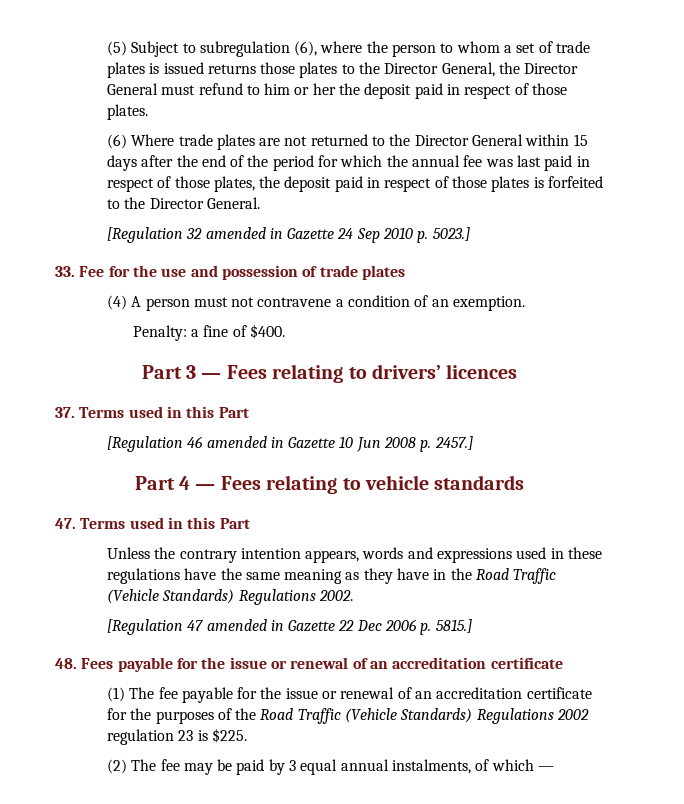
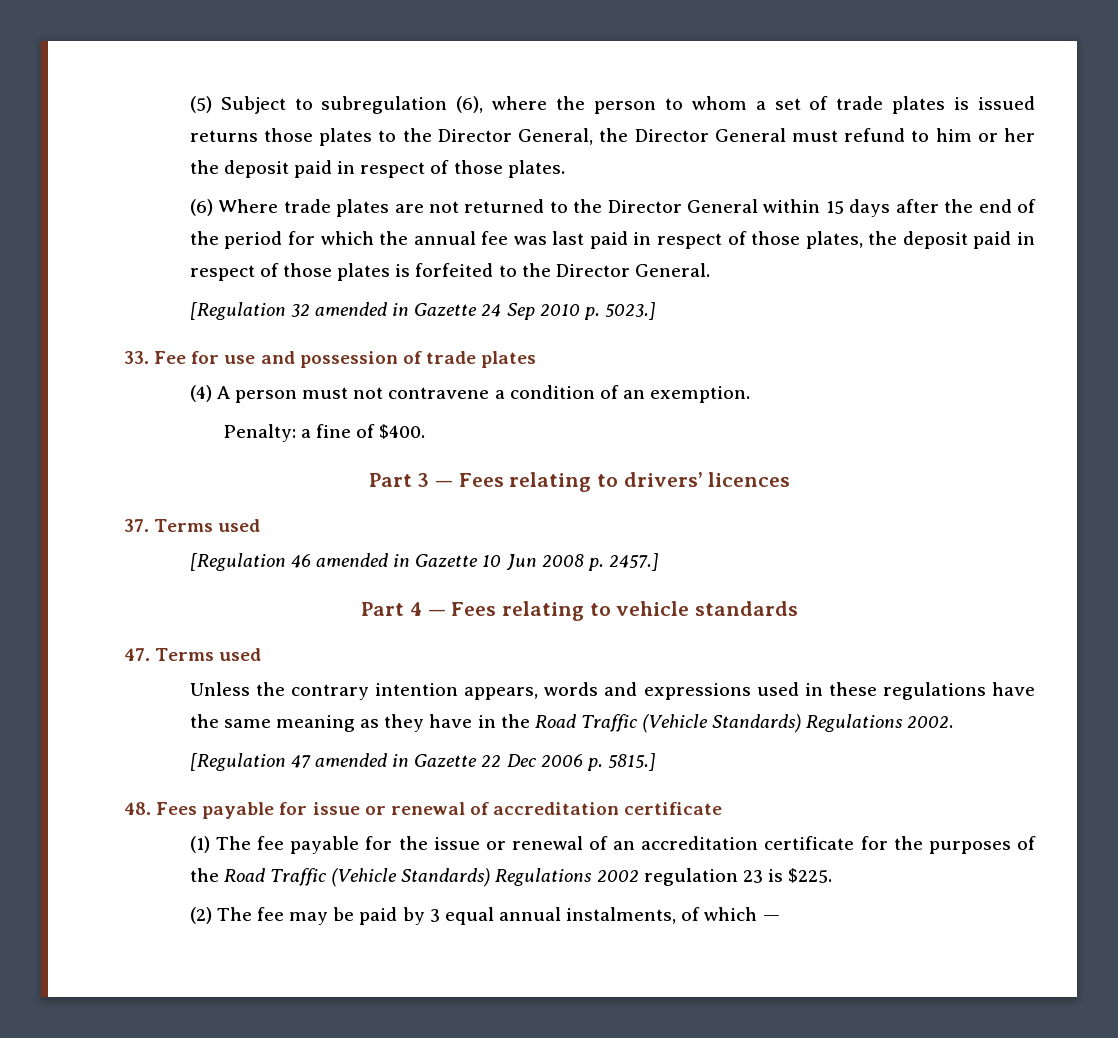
[132,265,157,277] the -> (220, 357) none
[166,406,249,418] in this Part -> (261, 525) none
[167,517,250,529] in this Part -> (262, 654) none
[201,657,388,669] the issue or renewal of an -> [312,802,489,815] issue or renewal of

